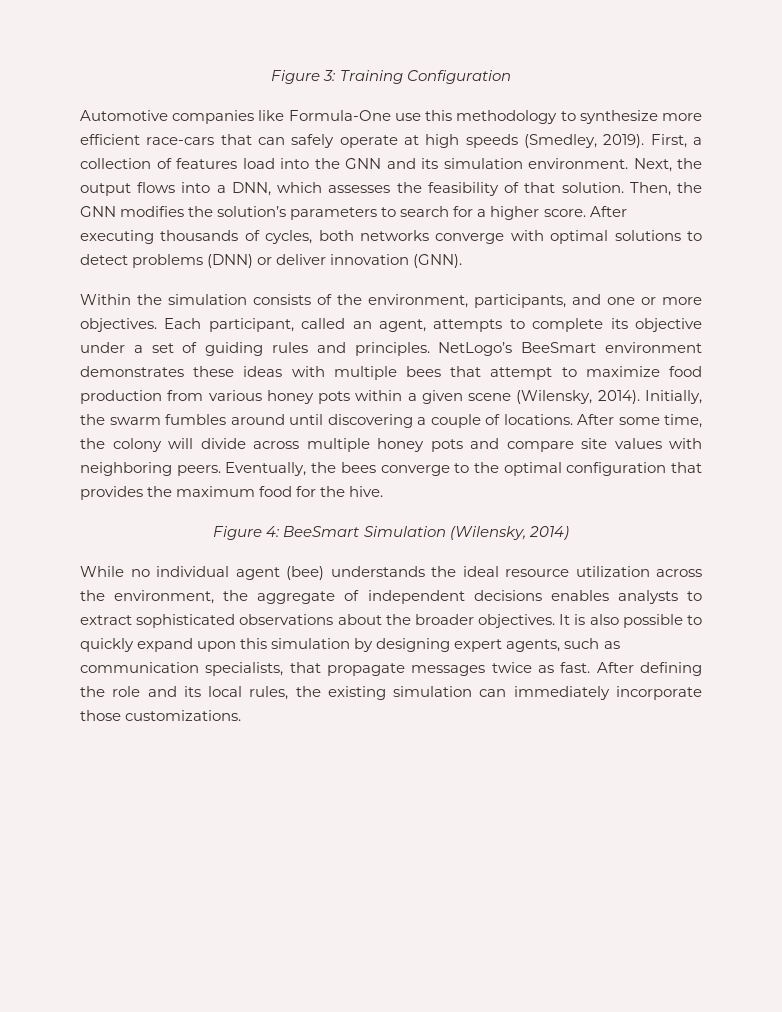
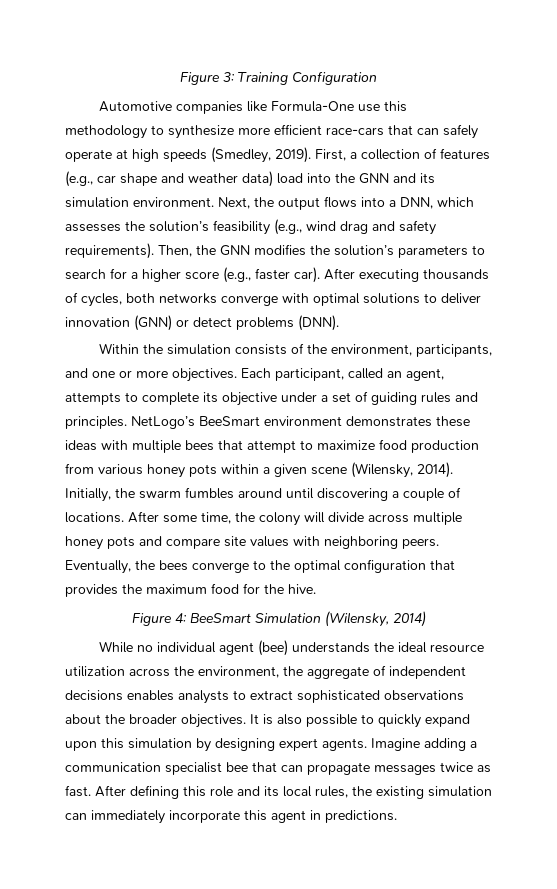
(237, 163) none -> [65,171,273,187] (e.g., car shape and weather data)
[427,182,624,196] feasibility of that solution. -> [149,219,436,235] [65,243,154,259] solution’s feasibility (e.g., wind drag and safety requirements).
[543,209,586,217] score. -> [185,267,320,283] score (e.g., faster car).
[80,254,463,268] detect problems (DNN) or deliver innovation (GNN). -> [441,293,481,304] [65,315,339,331] deliver innovation (GNN) or detect problems (DNN).
[506,638,620,652] [80,662,321,676] agents, such as communication specialists, that -> [322,738,477,751] [65,762,303,775] agents. Imagine adding a communication specialist bee that can
[80,686,105,697] the -> [183,786,206,797] this
[80,710,242,721] those customizations. -> [244,810,397,823] this agent in predictions.

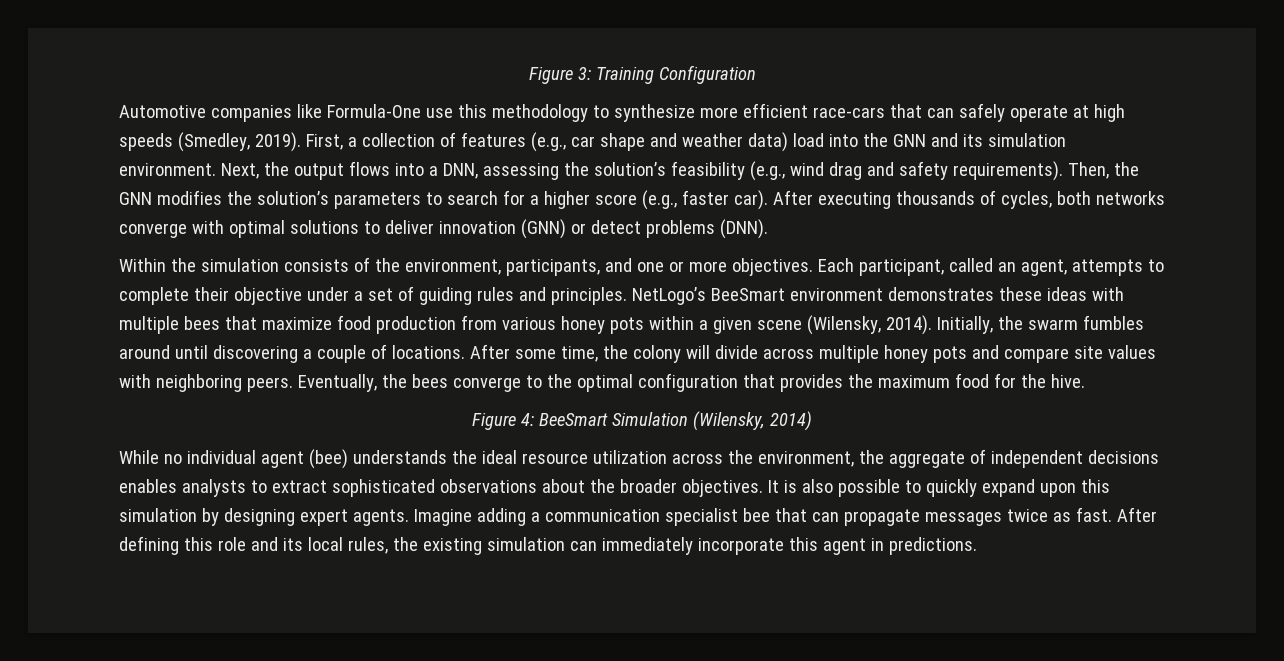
[437,197,474,207] [65,224,121,232] which assesses -> [482,163,559,180] assessing
[203,392,218,403] its -> [193,287,229,301] their
[247,440,313,453] attempt to -> (257, 323) none

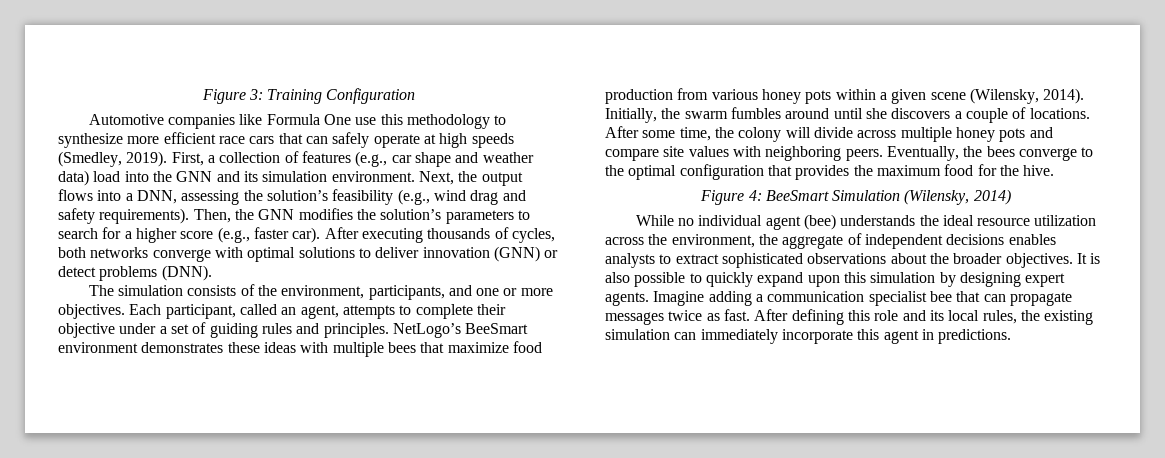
[326,104,421,118] Formula-One -> [266,114,351,125] Formula One
[812,107,885,118] race-cars -> [218,136,275,144] race cars
[119,258,196,272] Within the -> [88,285,114,296] The
[212,345,298,363] discovering -> [865,108,951,119] she discovers

